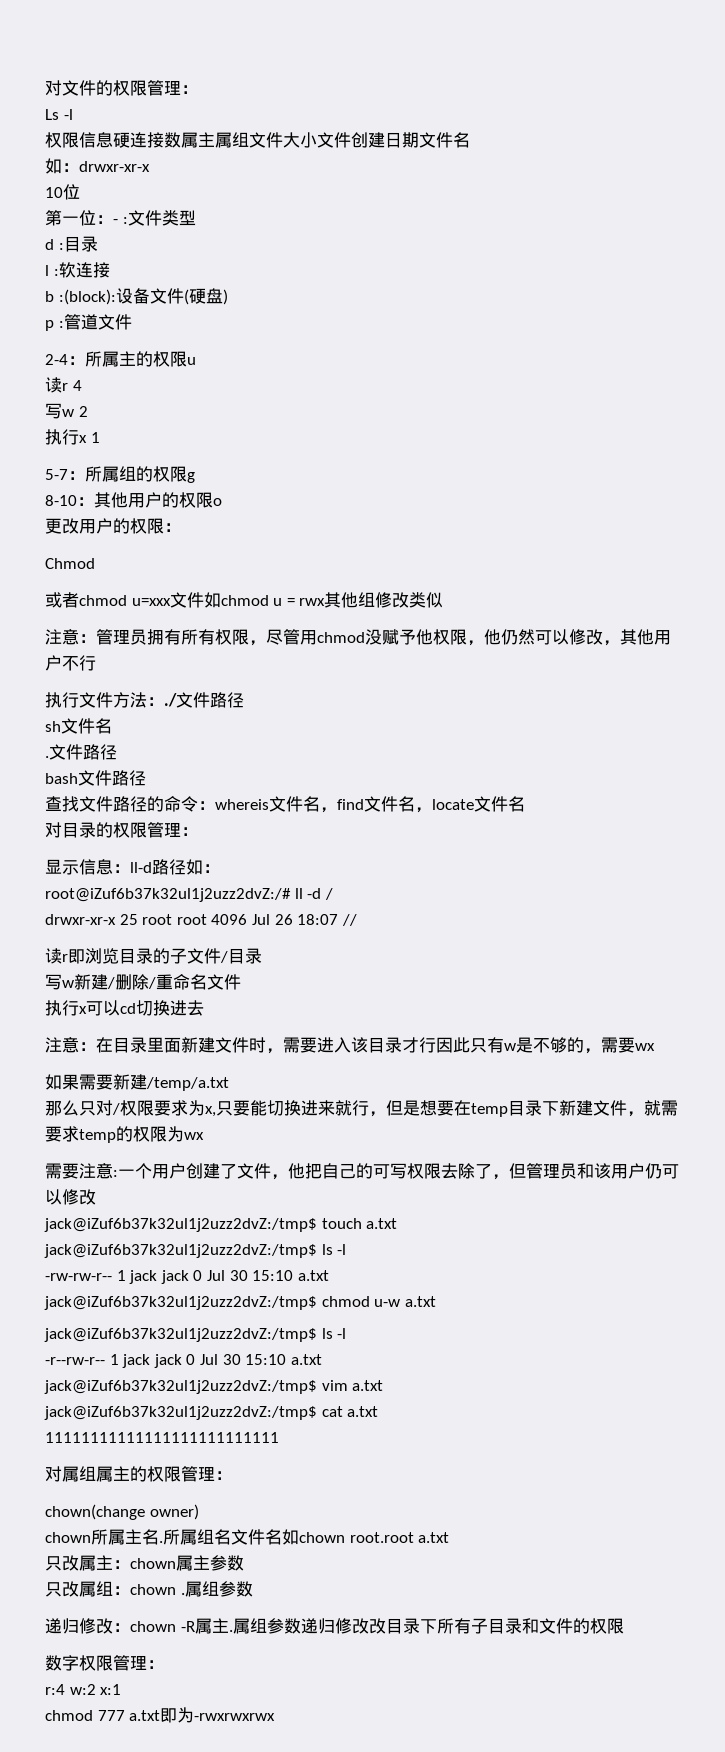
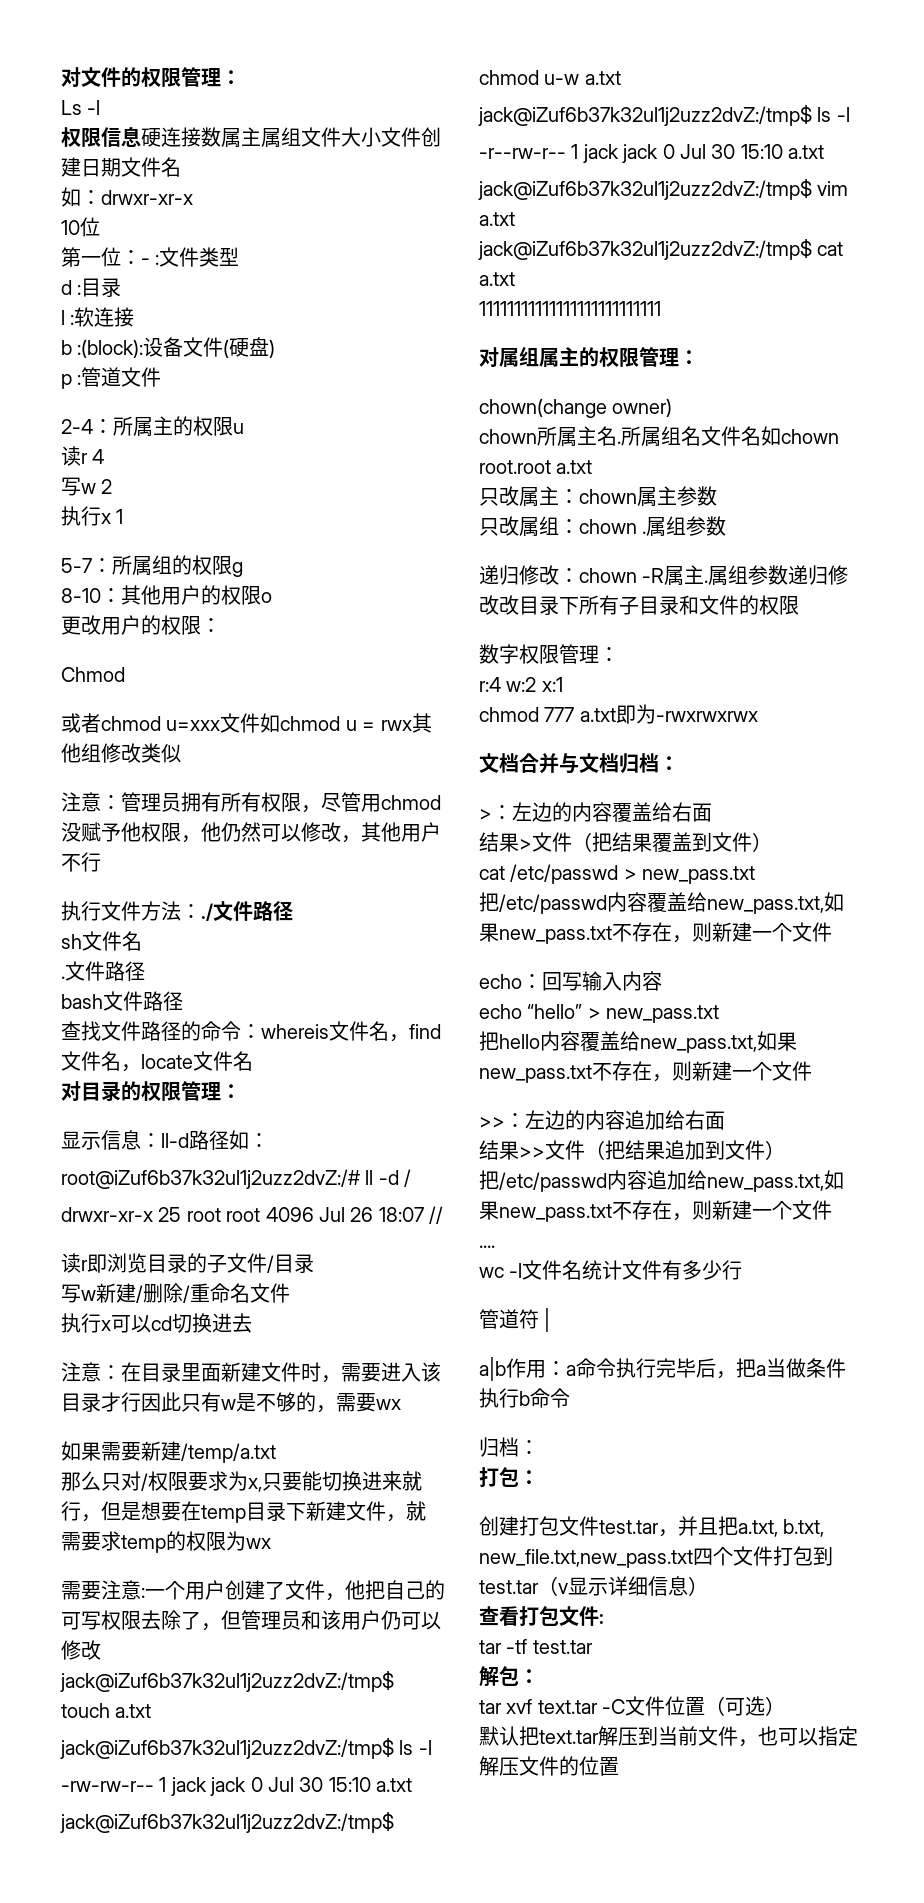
(276, 1717) none -> [479,753,679,774] [479,802,712,822] [479,832,772,852] [479,864,756,884] [479,892,844,914] [479,922,832,944] [479,971,662,991] [479,1004,720,1023] [479,1031,797,1053] [479,1061,812,1083] [479,1110,725,1130] [479,1140,785,1160] [479,1170,844,1192] [479,1200,832,1222] [479,1245,495,1248] [479,1260,743,1280] [479,1308,551,1332] [479,1357,846,1381] [479,1388,570,1408] [479,1437,539,1457] [479,1467,539,1487] [479,1516,825,1537] [479,1546,833,1568] [479,1576,708,1596] [479,1606,604,1626] [479,1639,593,1654] [479,1666,539,1687] [479,1696,786,1716] [479,1726,858,1747] [479,1756,619,1776] // 文档合并与文档归档： // >：左边的内容覆盖给右面 // 结果>文件（把结果覆盖到文件） // cat /etc/passwd > new_pass.txt // 把/etc/passwd内容覆盖给new_pass.txt,如果new_pass.txt不存在，则新建一个文件 // echo：回写输入内容 // echo “hello” > new_pass.txt // 把hello内容覆盖给new_pass.txt,如果new_pass.txt不存在，则新建一个文件 // >>：左边的内容追加给右面 // 结果>>文件（把结果追加到文件） // 把/etc/passwd内容追加给new_pass.txt,如果new_pass.txt不存在，则新建一个文件 // .... // wc -l文件名统计文件有多少行 // 管道符 | // a|b作用：a命令执行完毕后，把a当做条件执行b命令 // 归档： // 打包： // 创建打包文件test.tar，并且把a.txt, b.txt, new_file.txt,new_pass.txt四个文件打包到test.tar（v显示详细信息） // 查看打包文件: // tar -tf test.tar // 解包： // tar xvf text.tar -C文件位置（可选） // 默认把text.tar解压到当前文件，也可以指定解压文件的位置

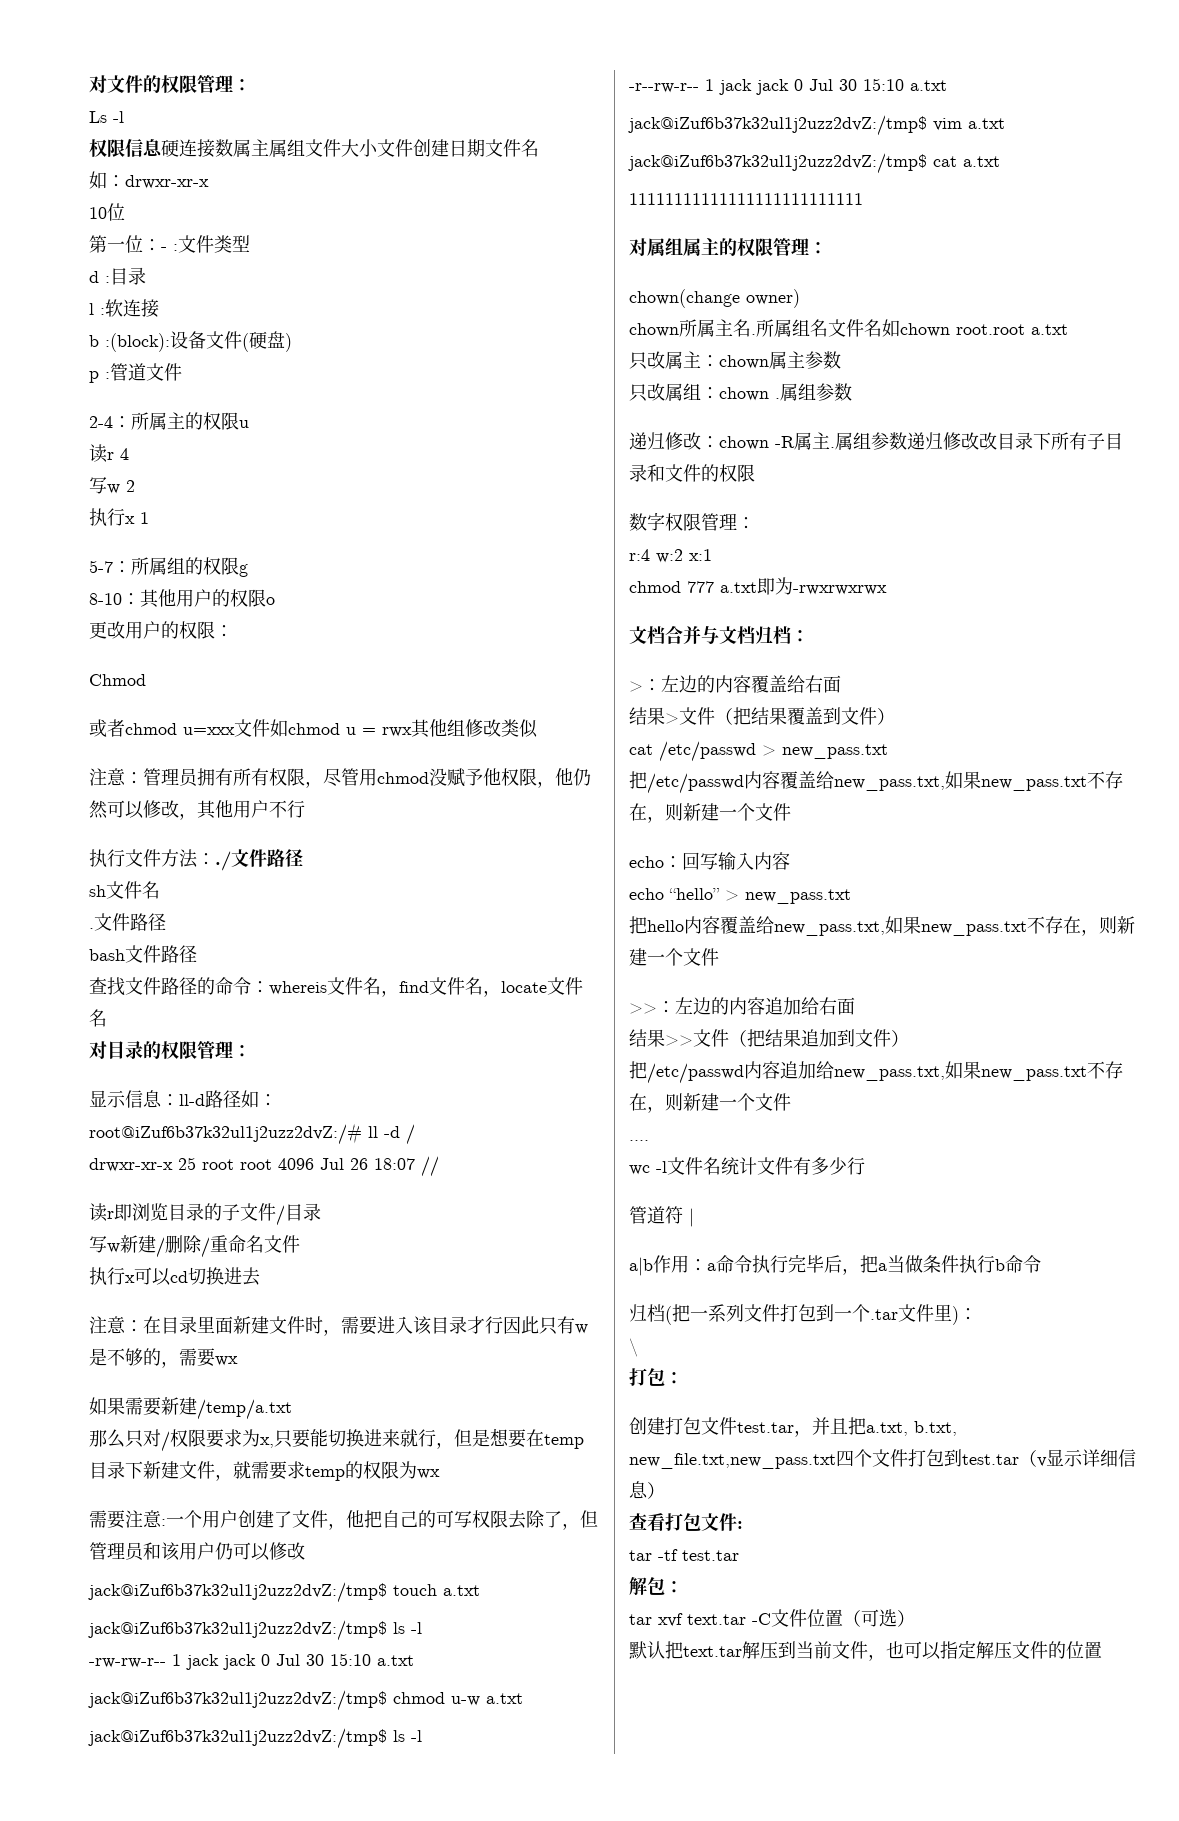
[519,1440,539,1455] ： -> [665,1304,977,1325] [629,1338,638,1357] (把一系列文件打包到一个.tar文件里)： // \

